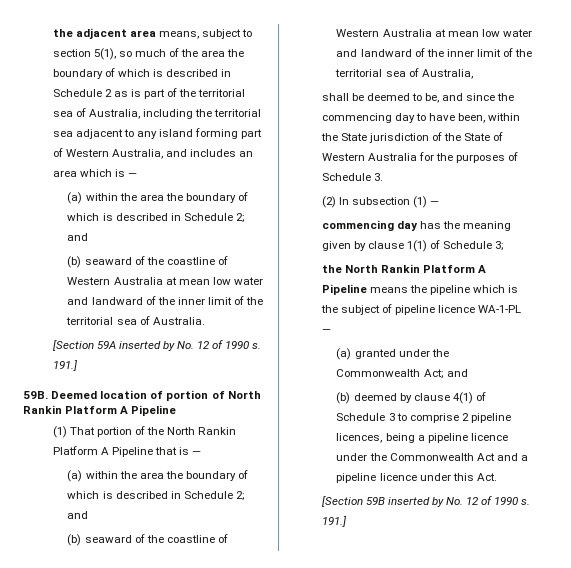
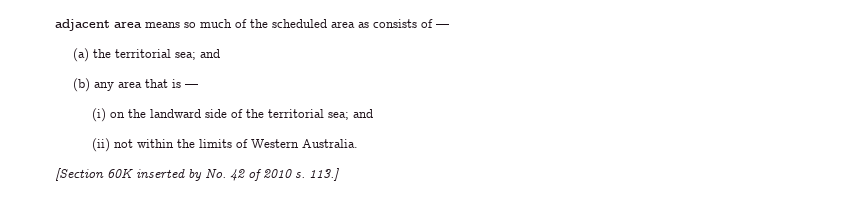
[52,29,73,37] the -> (54, 25) none
[158,29,253,39] [52,48,245,60] [52,68,232,79] [52,88,246,99] [52,108,262,119] [52,128,263,139] [52,148,254,159] [52,169,137,177] [67,192,249,204] [67,213,245,223] [67,233,89,241] [67,256,228,268] [67,277,263,285] [67,296,264,305] [66,316,205,325] [52,340,262,351] [52,360,78,371] [23,390,261,401] [23,405,177,416] [52,426,237,438] [52,446,202,457] [67,470,249,482] [67,491,245,501] [67,511,89,519] [67,534,228,546] [336,29,532,37] [336,48,533,57] [335,68,473,79] [321,93,515,103] [321,113,521,123] [320,132,504,143] [321,152,519,163] [321,173,383,181] [321,196,440,208] [321,220,512,231] [321,240,505,252] [321,264,487,273] [321,284,519,295] [320,304,522,315] [321,329,331,333] [336,348,449,360] [336,369,468,379] [336,392,486,404] [336,413,511,423] [336,433,508,443] [336,453,528,461] [336,473,497,483] [321,496,531,507] [321,516,347,527] means, subject to section 5(1), so much of the area the boundary of which is described in Schedule 2 as is part of the territorial sea of Australia, including the territorial sea adjacent to any island forming part of Western Australia, and includes an area which is — // (a) within the area the boundary of which is described in Schedule 2; and // (b) seaward of the coastline of Western Australia at mean low water and landward of the inner limit of the territorial sea of Australia. // [Section 59A inserted by No. 12 of 1990 s. 191.] // 59B. Deemed location of portion of North Rankin Platform A Pipeline // (1) That portion of the North Rankin Platform A Pipeline that is — // (a) within the area the boundary of which is described in Schedule 2; and // (b) seaward of the coastline of Western Australia at mean low water and landward of the inner limit of the territorial sea of Australia, // shall be deemed to be, and since the commencing day to have been, within the State jurisdiction of the State of Western Australia for the purposes of Schedule 3. // (2) In subsection (1) — // commencing day has the meaning given by clause 1(1) of Schedule 3; // the North Rankin Platform A Pipeline means the pipeline which is the subject of pipeline licence WA-1-PL — // (a) granted under the Commonwealth Act; and // (b) deemed by clause 4(1) of Schedule 3 to comprise 2 pipeline licences, being a pipeline licence under the Commonwealth Act and a pipeline licence under this Act. // [Section 59B inserted by No. 12 of 1990 s. 191.] -> [144,19,449,28] [73,48,221,62] [73,78,199,92] [91,108,373,122] [91,138,358,152] [54,168,339,181] means so much of the scheduled area as consists of — // (a) the territorial sea; and // (b) any area that is — // (i) on the landward side of the territorial sea; and // (ii) not within the limits of Western Australia. // [Section 60K inserted by No. 42 of 2010 s. 113.]

